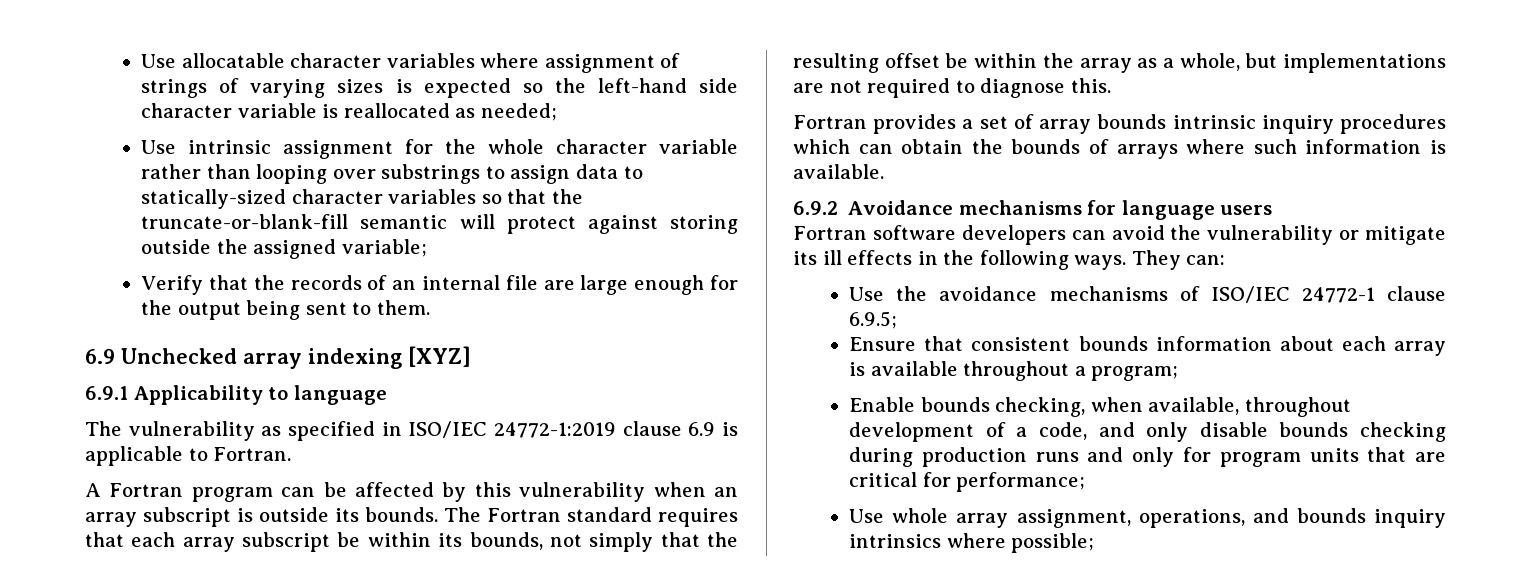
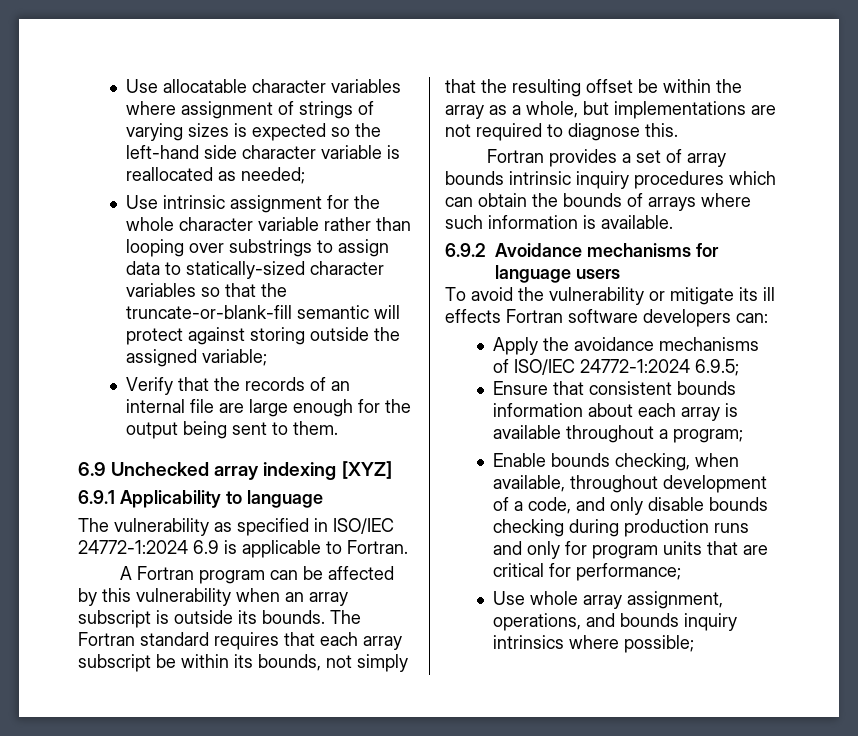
[494,421,682,438] 24772-1:2019 clause -> [78,540,188,554] 24772-1:2024
[793,225,1106,245] Fortran software developers can -> [445,287,466,301] To
[917,250,1181,270] in the following ways. They -> [506,309,731,327] Fortran software developers
[849,287,885,301] Use -> [493,337,539,355] Apply
[1301,286,1446,303] 24772-1 clause -> [580,359,691,373] 24772-1:2024

